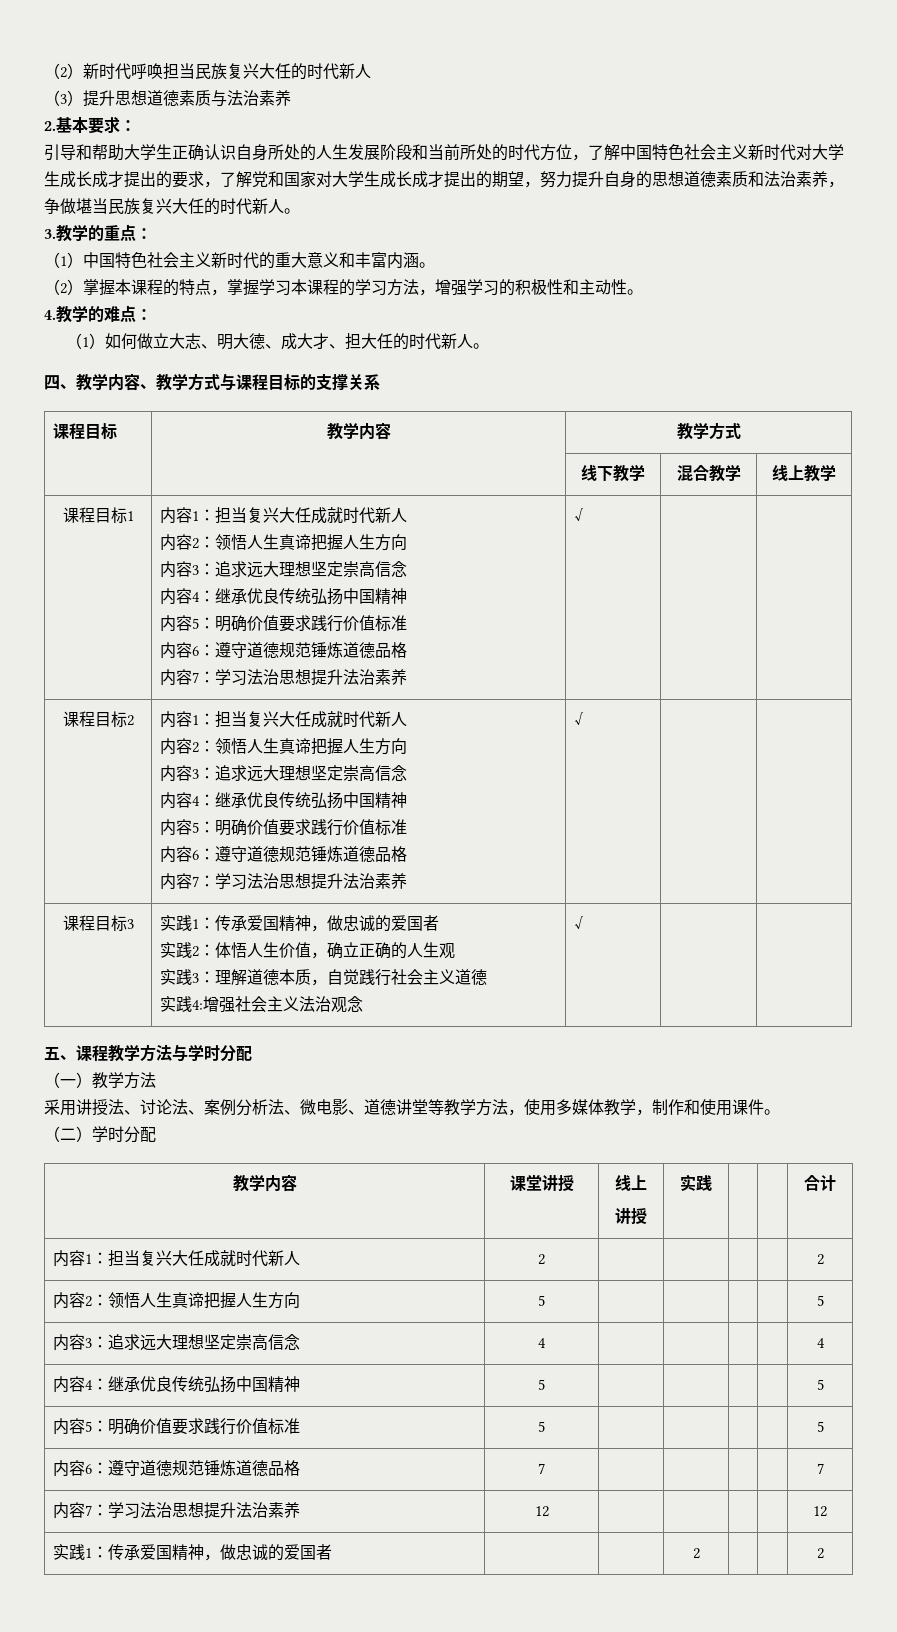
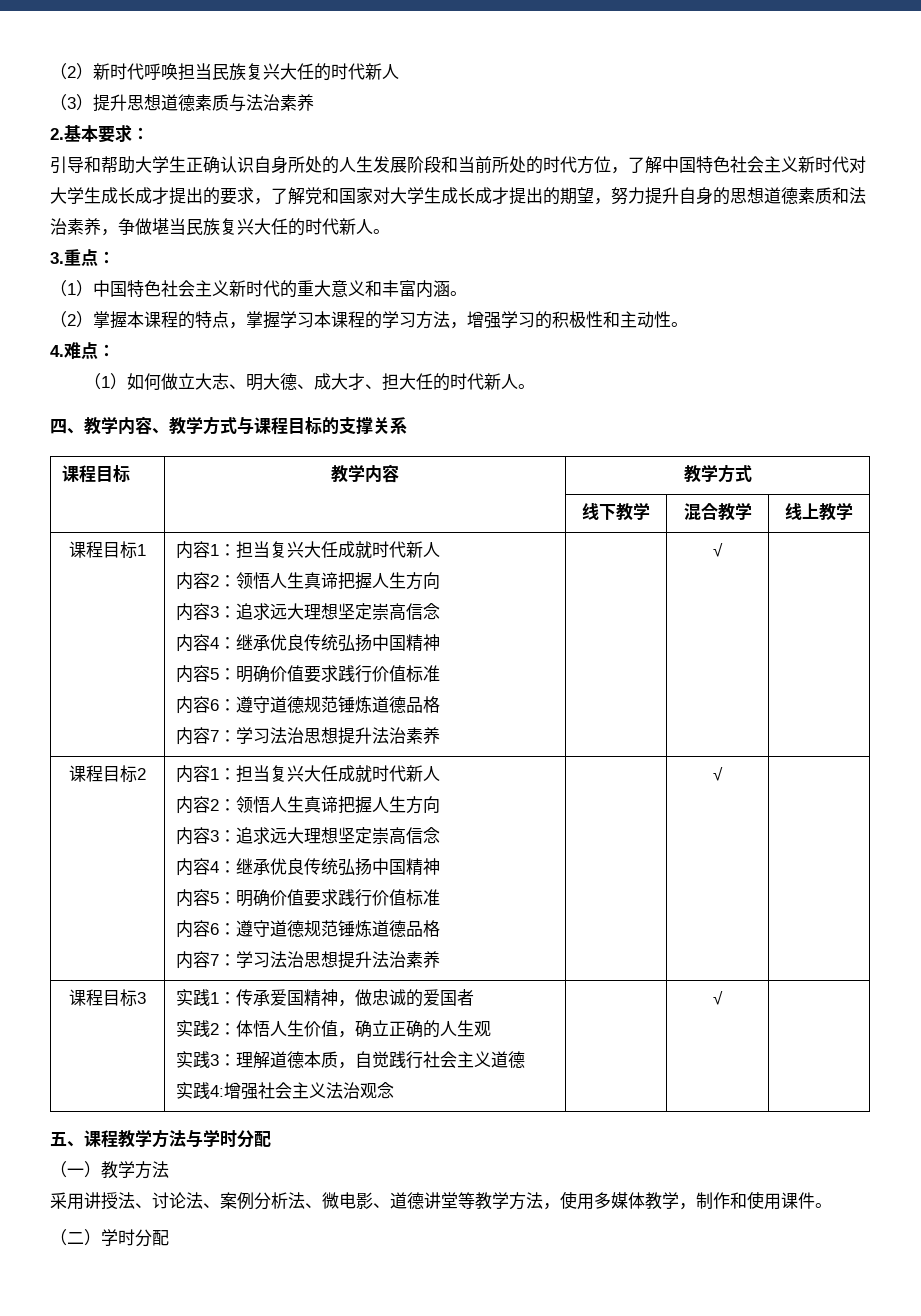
[56,224,104,242] 教学的 -> (64, 258) none
[56,305,104,323] 教学的 -> (64, 351) none
[573,508,584,522] √ | | -> [713,543,723,557] | √ |
[573,712,584,726] √ | | -> [713,767,723,781] | √ |
[573,916,584,930] √ | | -> [713,991,723,1005] | √ |
[232,1174,297,1192] [509,1174,574,1191] [615,1174,647,1191] [615,1207,647,1224] [680,1174,712,1191] [804,1175,836,1191] [52,1250,300,1267] [538,1254,545,1265] [816,1254,824,1265] [52,1292,300,1309] [538,1295,545,1306] [816,1295,824,1306] [52,1334,300,1351] [538,1338,546,1348] [816,1338,825,1348] [52,1376,300,1393] [538,1379,545,1390] [816,1379,824,1390] [52,1418,300,1435] [538,1421,545,1432] [816,1421,824,1432] [52,1460,300,1477] [538,1463,545,1474] [816,1463,824,1474] [52,1502,300,1519] [534,1506,549,1517] [813,1506,827,1517] [52,1544,332,1561] [692,1548,700,1559] [816,1548,824,1559] // 教学内容 | 课堂讲授 | 线上 // 讲授 | 实践 | | | 合计 // 内容1：担当复兴大任成就时代新人 | 2 | | | | | 2 // 内容2：领悟人生真谛把握人生方向 | 5 | | | | | 5 // 内容3：追求远大理想坚定崇高信念 | 4 | | | | | 4 // 内容4：继承优良传统弘扬中国精神 | 5 | | | | | 5 // 内容5：明确价值要求践行价值标准 | 5 | | | | | 5 // 内容6：遵守道德规范锤炼道德品格 | 7 | | | | | 7 // 内容7：学习法治思想提升法治素养 | 12 | | | | | 12 // 实践1：传承爱国精神，做忠诚的爱国者 | | | 2 | | | 2 -> (169, 1238) none

